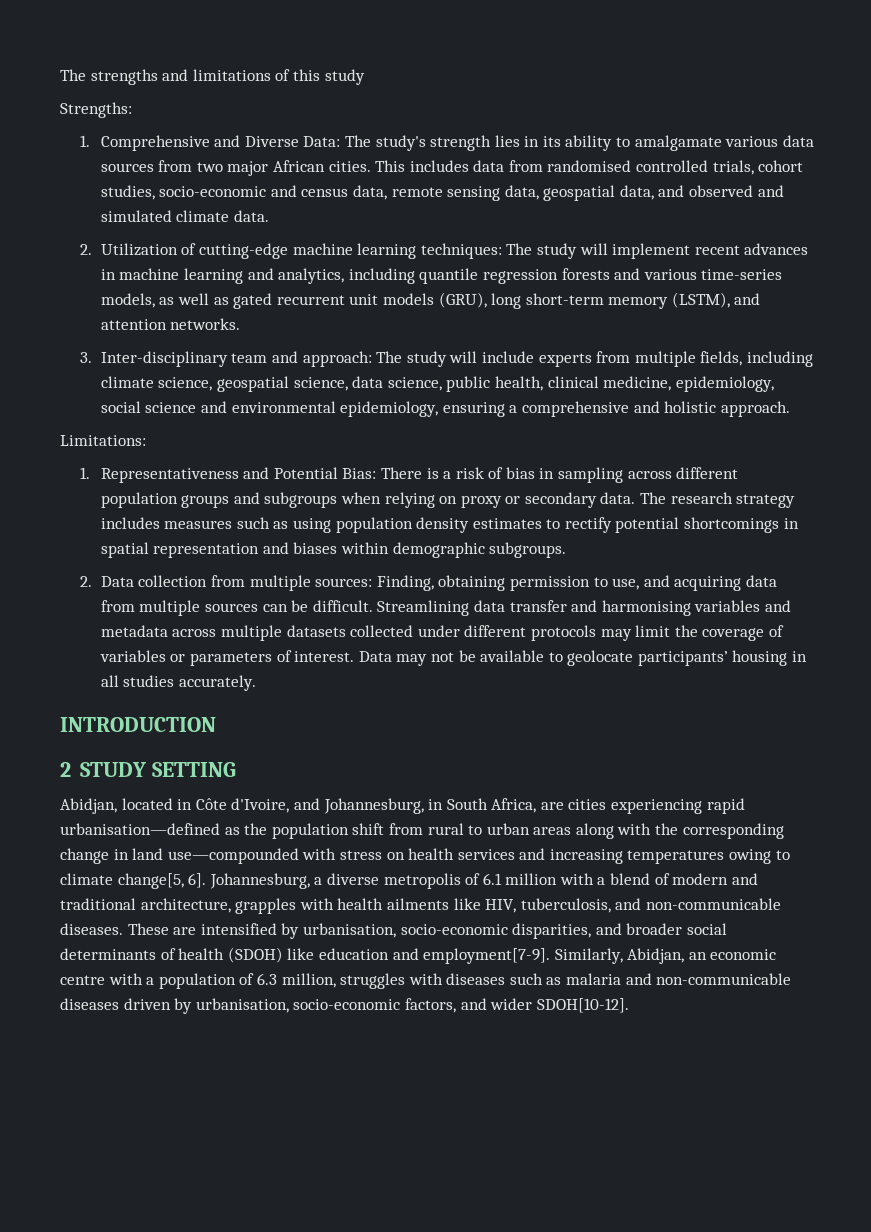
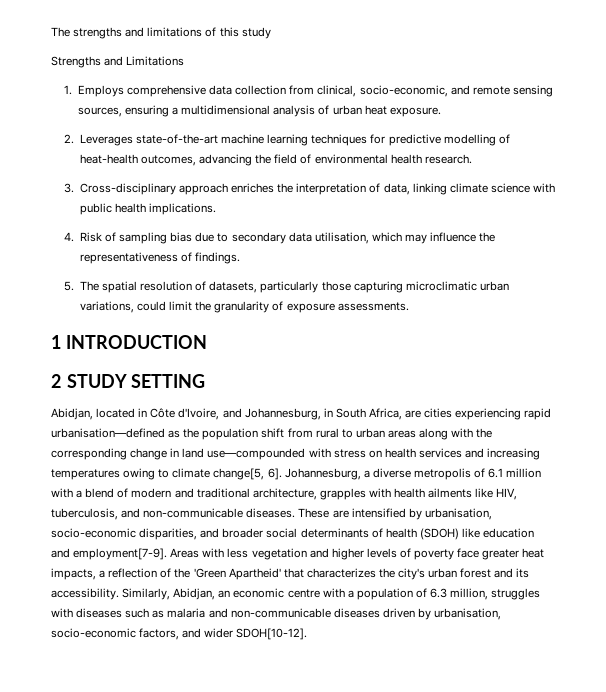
[60,102,132,118] [80,135,814,151] [100,160,804,176] [100,185,784,201] [100,210,269,222] [80,243,809,259] [100,268,783,284] [100,292,761,309] [100,318,241,330] [80,351,813,367] [100,376,774,392] [100,401,790,417] [60,435,146,446] [80,467,739,483] [100,492,796,508] [100,517,799,533] [100,542,567,558] [80,575,777,591] [100,600,791,616] [100,625,784,641] [99,650,808,666] [100,675,256,691] Strengths: // 1. Comprehensive and Diverse Data: The study's strength lies in its ability to amalgamate various data sources from two major African cities. This includes data from randomised controlled trials, cohort studies, socio-economic and census data, remote sensing data, geospatial data, and observed and simulated climate data. // 2. Utilization of cutting-edge machine learning techniques: The study will implement recent advances in machine learning and analytics, including quantile regression forests and various time-series models, as well as gated recurrent unit models (GRU), long short-term memory (LSTM), and attention networks. // 3. Inter-disciplinary team and approach: The study will include experts from multiple fields, including climate science, geospatial science, data science, public health, clinical medicine, epidemiology, social science and environmental epidemiology, ensuring a comprehensive and holistic approach. // Limitations: // 1. Representativeness and Potential Bias: There is a risk of bias in sampling across different population groups and subgroups when relying on proxy or secondary data. The research strategy includes measures such as using population density estimates to rectify potential shortcomings in spatial representation and biases within demographic subgroups. // 2. Data collection from multiple sources: Finding, obtaining permission to use, and acquiring data from multiple sources can be difficult. Streamlining data transfer and harmonising variables and metadata across multiple datasets collected under different protocols may limit the coverage of variables or parameters of interest. Data may not be available to geolocate participants’ housing in all studies accurately. // -> [51,56,185,68] [64,85,553,97] [77,105,441,117] [64,134,510,146] [79,154,472,166] [64,183,555,195] [79,203,217,215] [64,232,496,244] [79,252,241,264] [64,281,509,293] [79,301,409,313] [51,335,61,349] Strengths and Limitations // 1. Employs comprehensive data collection from clinical, socio-economic, and remote sensing sources, ensuring a multidimensional analysis of urban heat exposure. // 2. Leverages state-of-the-art machine learning techniques for predictive modelling of heat-health outcomes, advancing the field of environmental health research. // 3. Cross-disciplinary approach enriches the interpretation of data, linking climate science with public health implications. // 4. Risk of sampling bias due to secondary data utilisation, which may influence the representativeness of findings. // 5. The spatial resolution of datasets, particularly those capturing microclimatic urban variations, could limit the granularity of exposure assessments. // 1
(551, 956) none -> [170,548,545,560] [51,568,530,580] [51,588,119,600] Areas with less vegetation and higher levels of poverty face greater heat impacts, a reflection of the 'Green Apartheid' that characterizes the city's urban forest and its accessibility.

